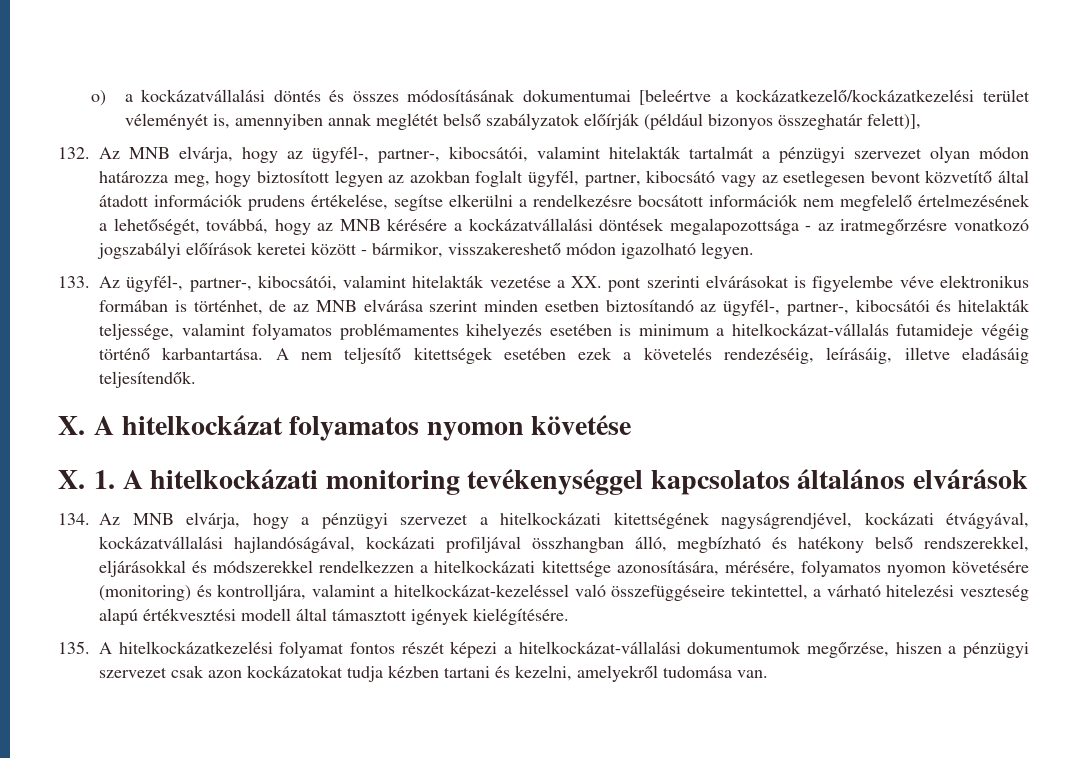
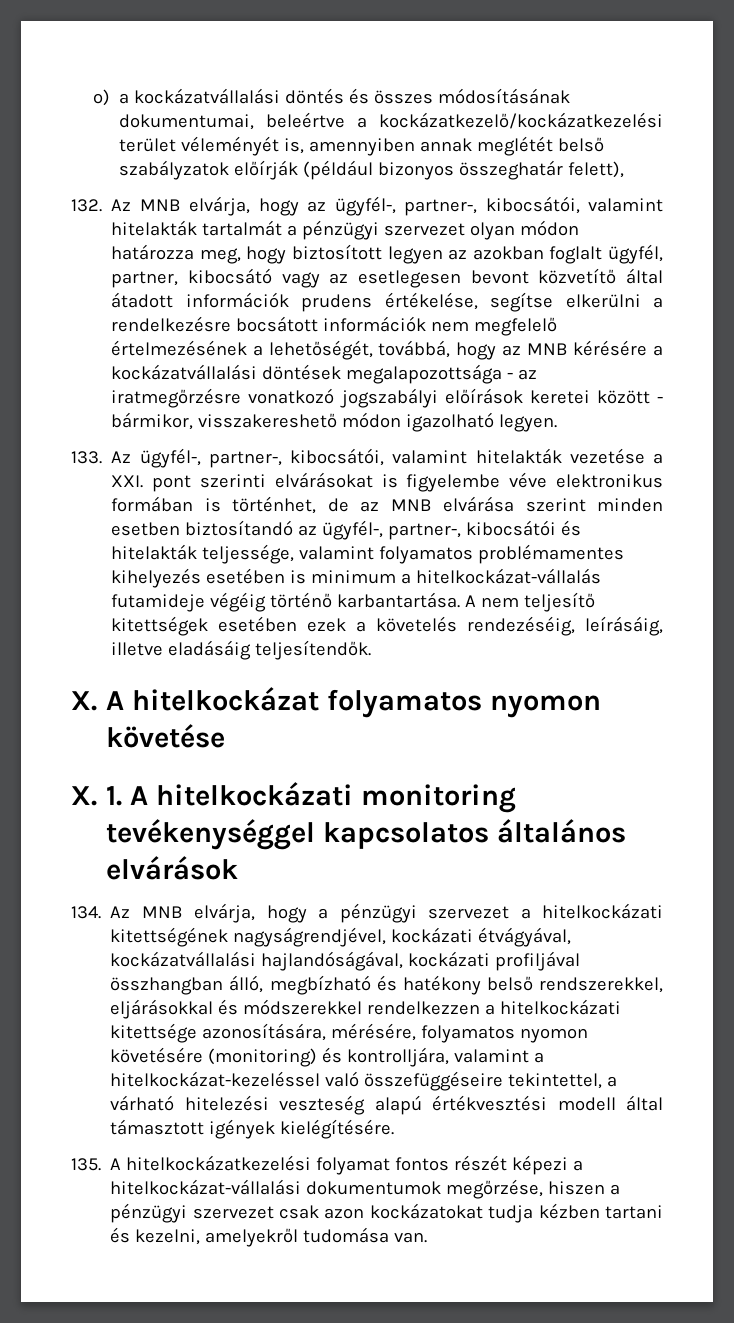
[522,89,712,105] dokumentumai [beleértve -> [119,112,346,130] dokumentumai, beleértve
[866,113,921,130] felett)], -> [568,161,625,178] felett),
[571,276,603,288] XX. -> [111,475,144,488] XXI.

